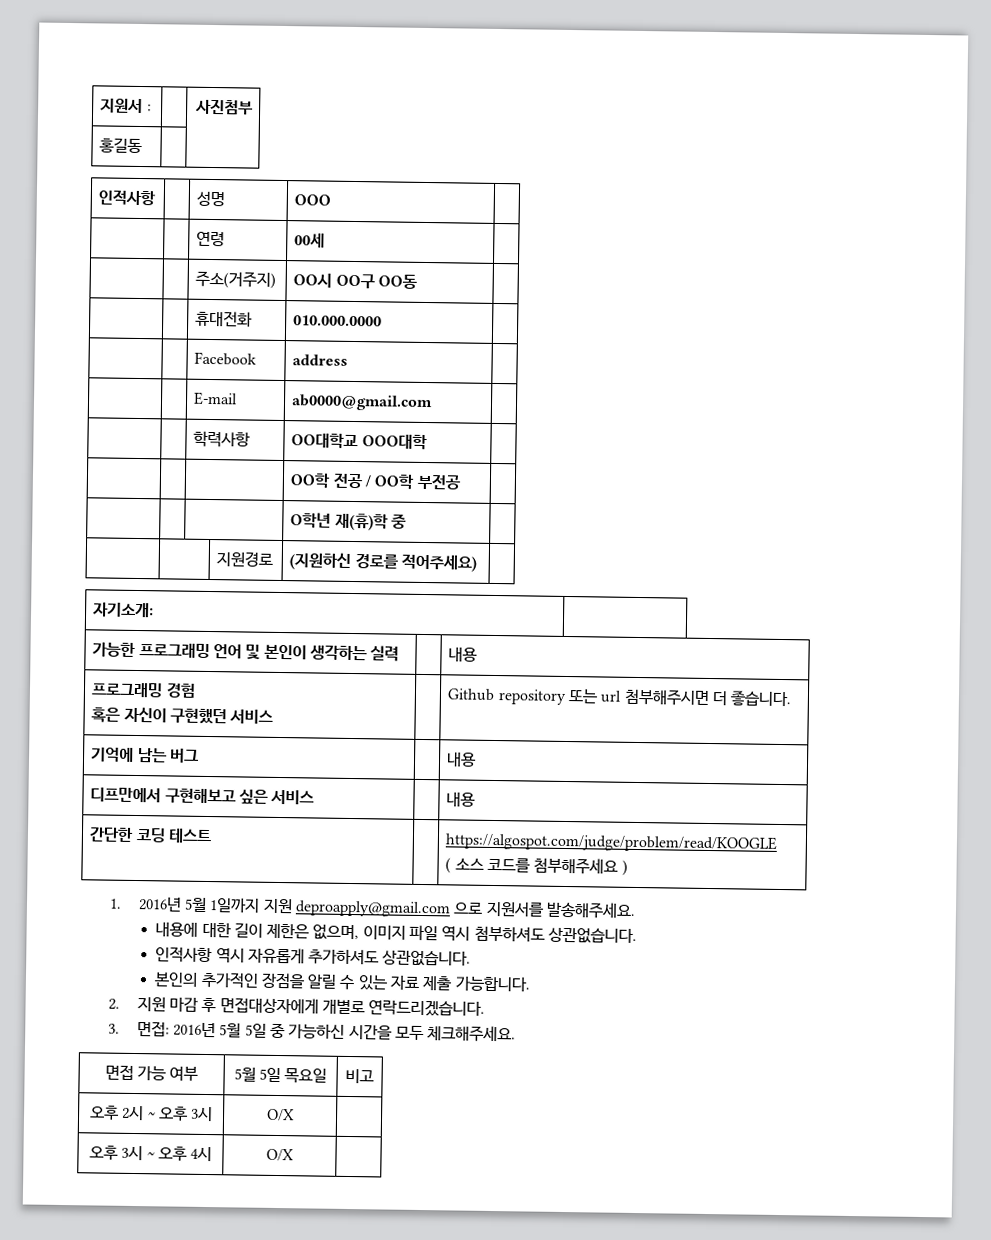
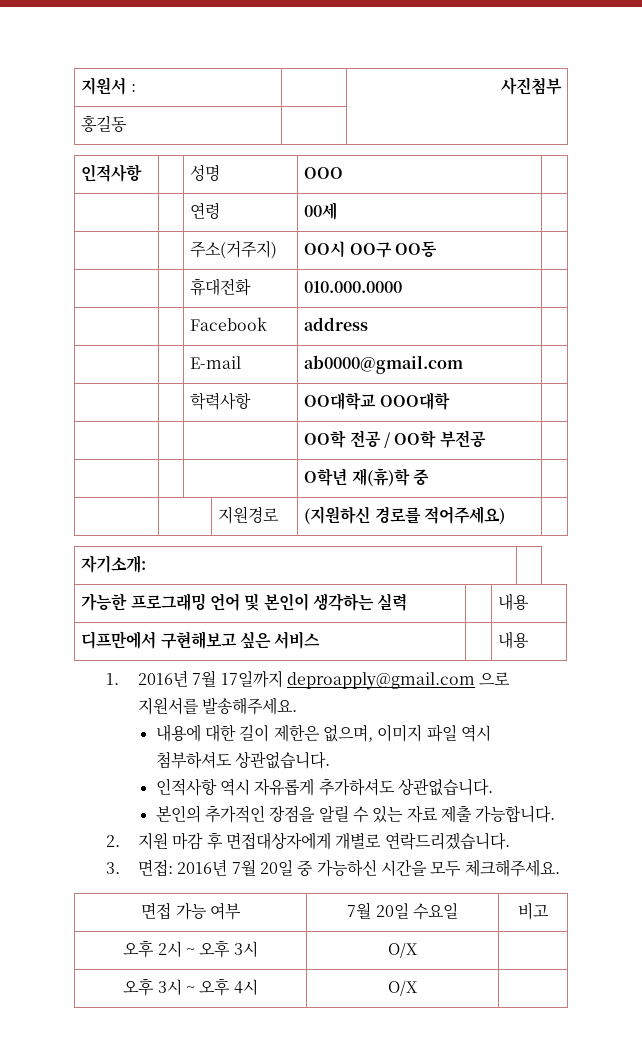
[91,682,196,698] [91,706,274,725] [447,688,793,707] [90,747,199,763] [446,752,478,767] // 프로그래밍 경험 // 혹은 자신이 구현했던 서비스 | | Github repository 또는 url 첨부해주시면 더 좋습니다. // 기억에 남는 버그 | | 내용 -> (530, 602) none
[89,826,212,844] [445,832,778,853] [445,857,628,876] // 간단한 코딩 테스트 | | https://algospot.com/judge/problem/read/KOOGLE // ( 소스 코드를 첨부해주세요 ) -> (530, 640) none
[183,896,293,914] 5월 1일까지 지원 -> [192,670,283,688] 7월 17일까지
[219,1022,267,1038] 5월 5일 -> [231,859,293,876] 7월 20일
[233,1066,328,1084] 5월 5일 목요일 -> [347,902,458,920] 7월 20일 수요일

